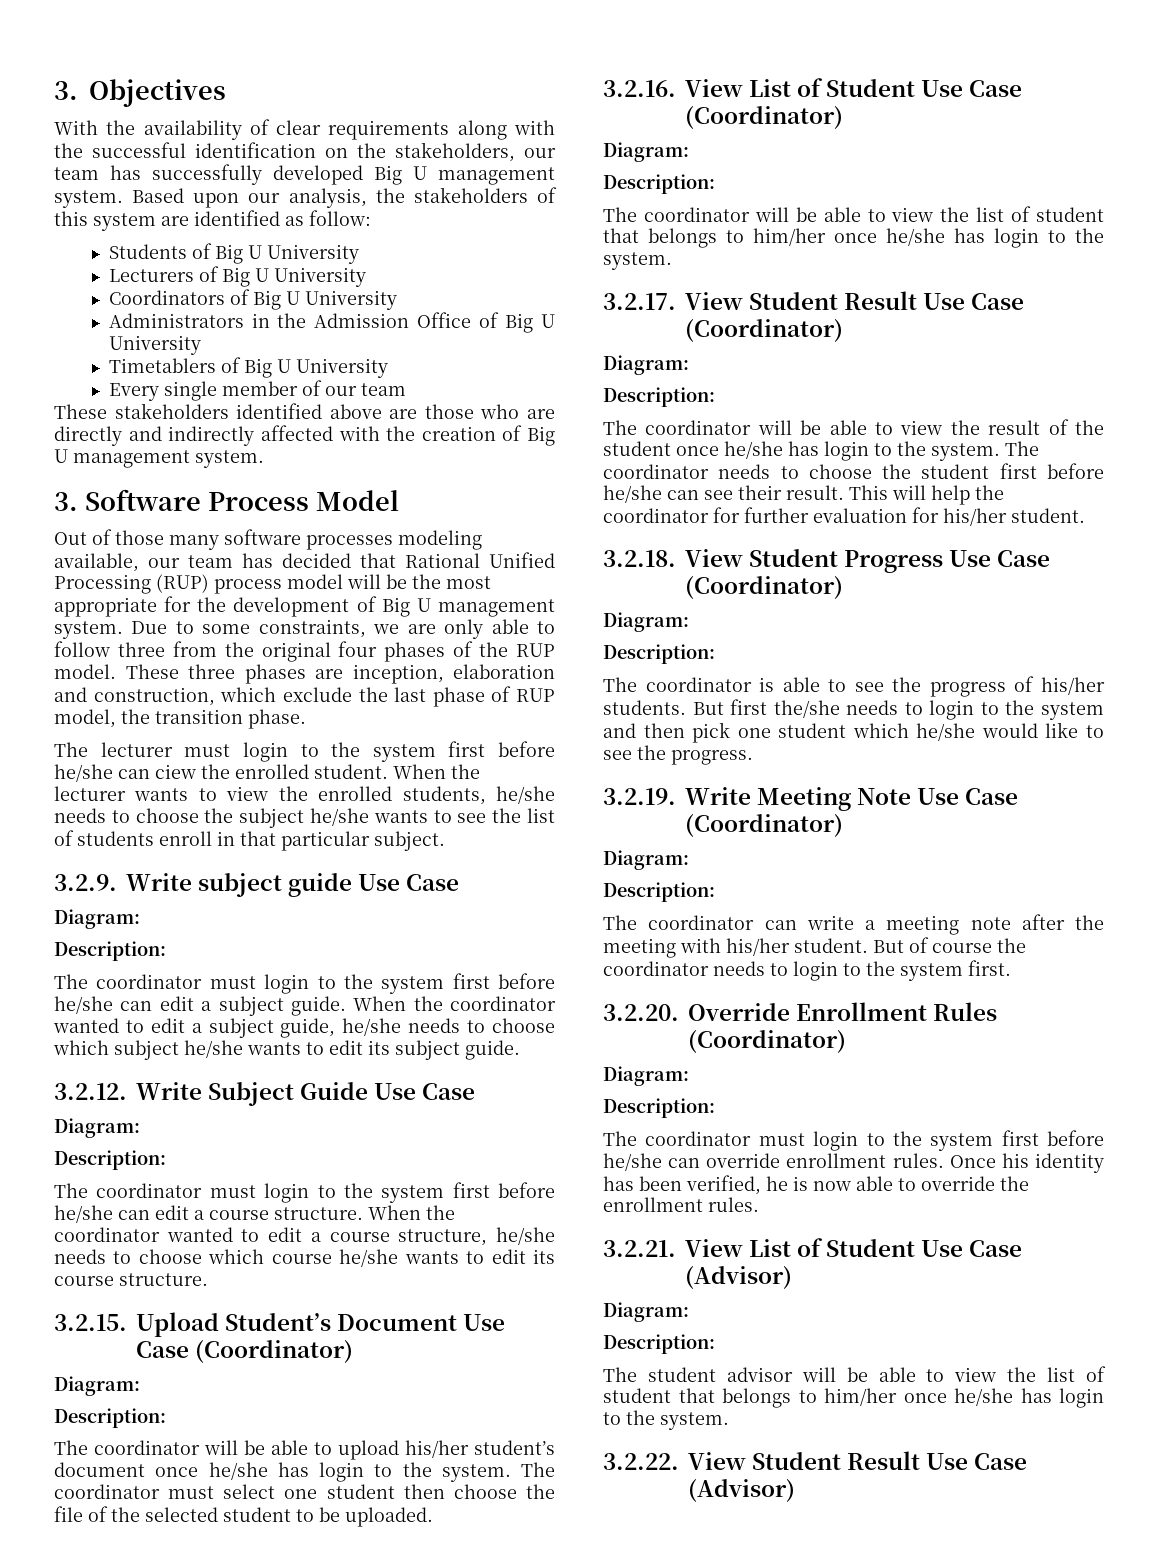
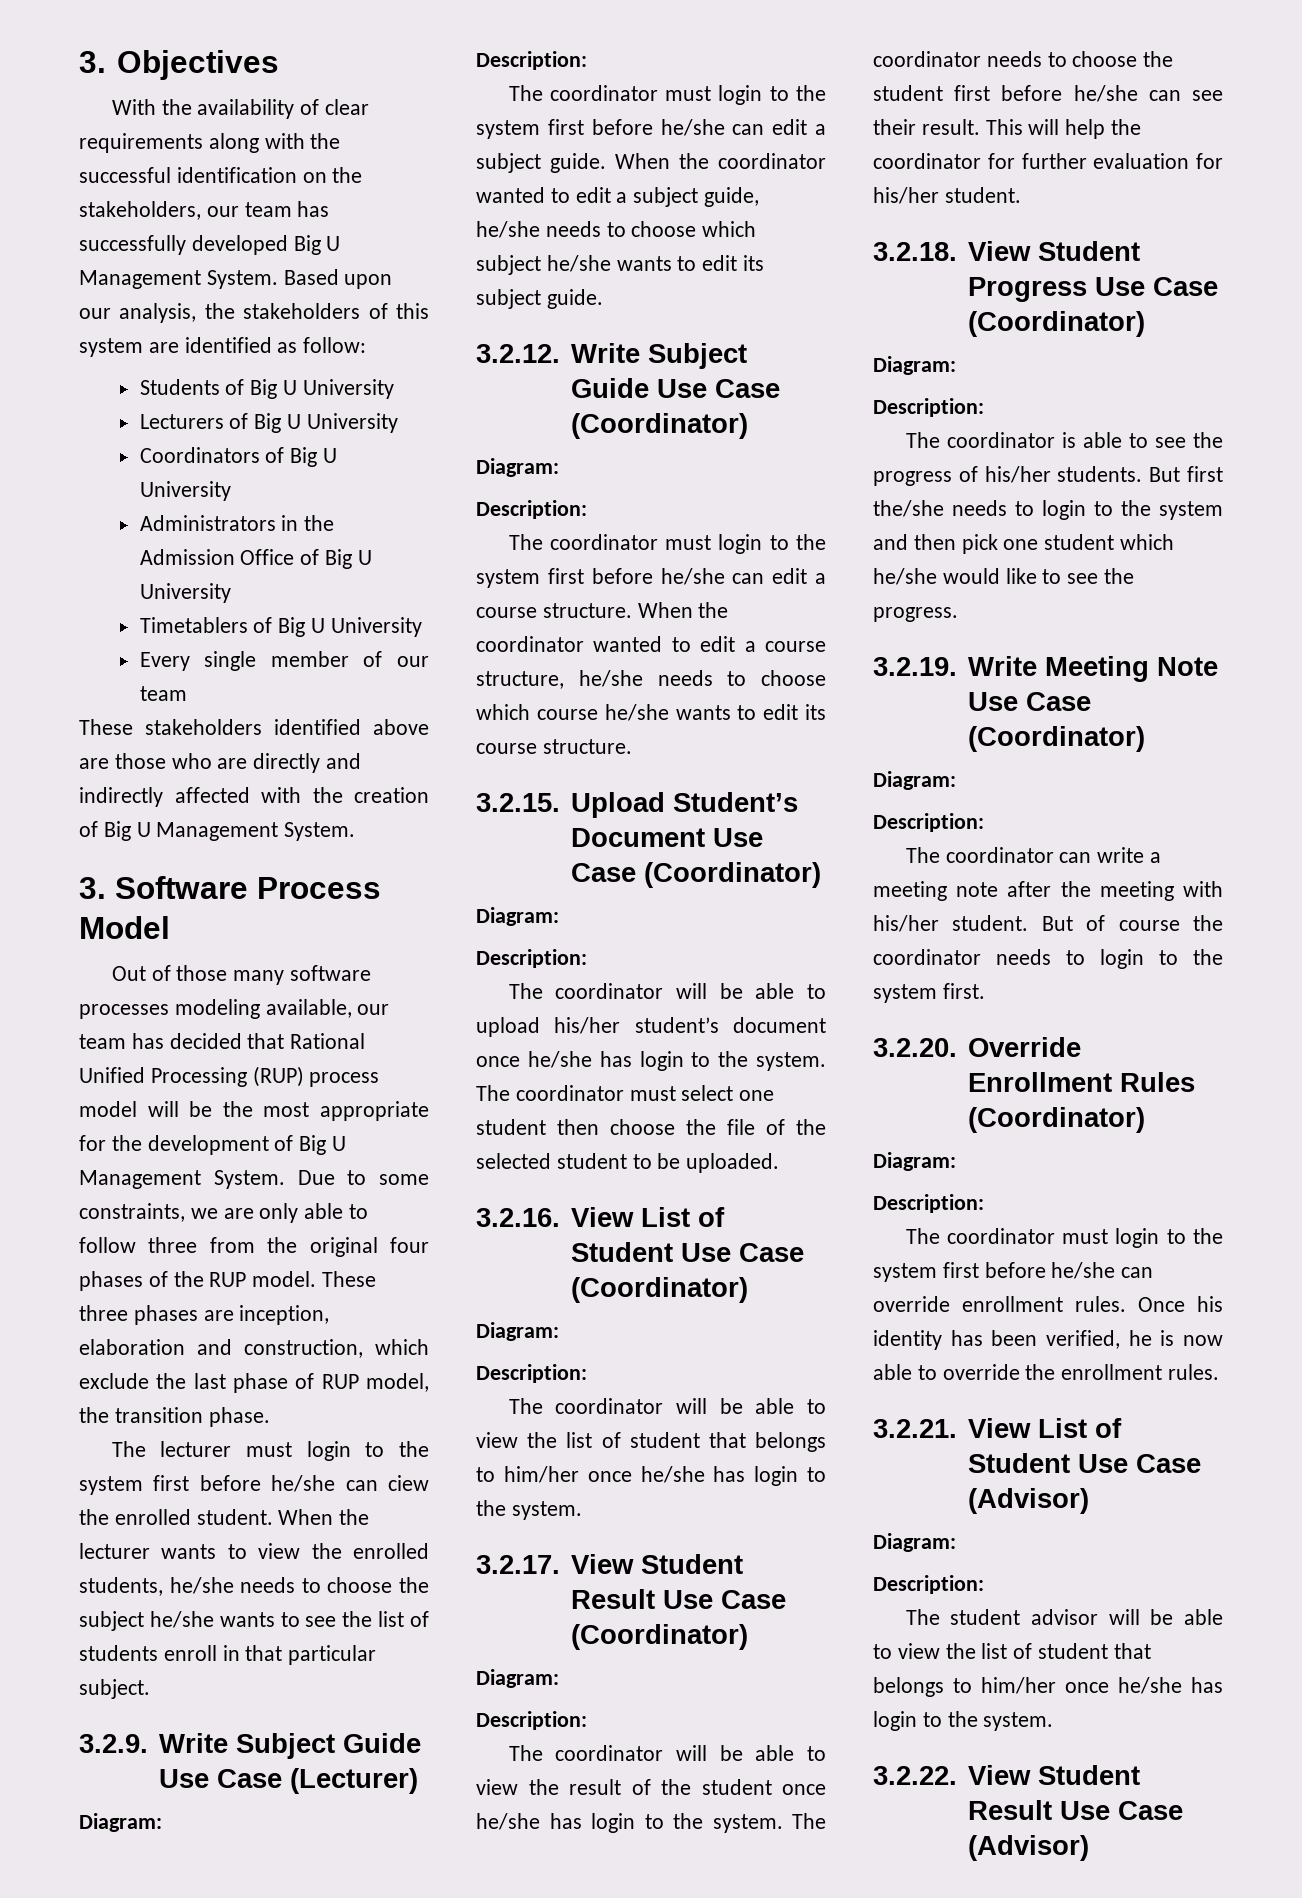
[438,167,555,185] [54,190,123,208] management system. -> [79,270,278,289] Management System.
[73,450,264,468] management system. -> [156,822,356,841] Management System.
[438,599,556,617] [54,621,123,639] management system. -> [79,1170,285,1189] Management System.
[198,873,460,897] subject guide Use Case -> [235,1733,421,1759] [158,1768,418,1794] Subject Guide Use Case (Lecturer)
(476, 1091) none -> [570,413,748,439] (Coordinator)

